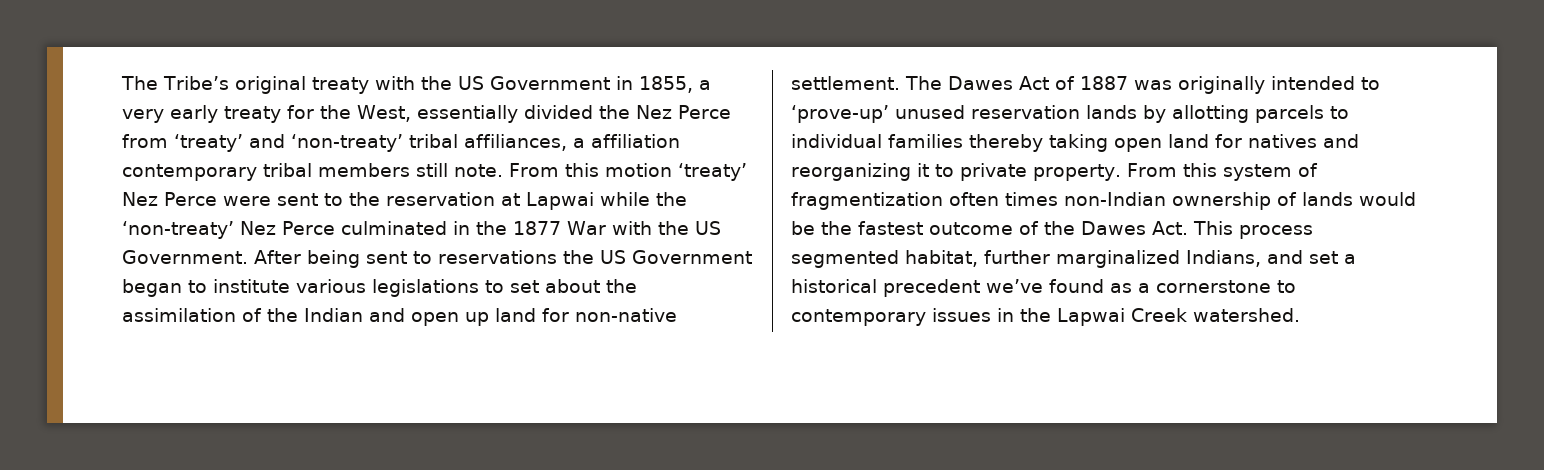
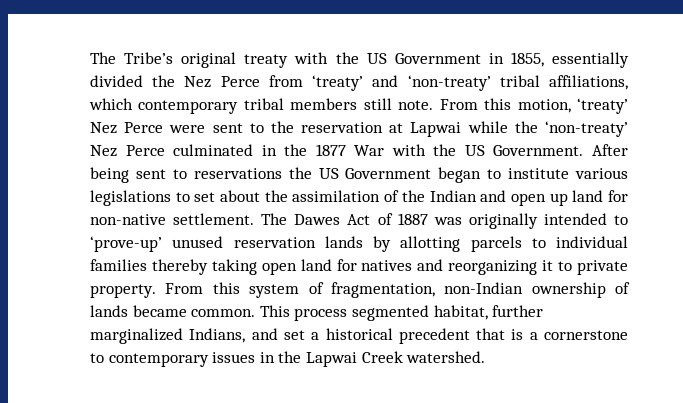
[698,80,711,90] [122,105,411,123] a very early treaty for the West, -> (544, 59) none
[464,134,680,151] affiliances, a affiliation -> [549,75,628,90] [89,98,133,110] affiliations, which
[604,163,672,177] motion -> [517,99,571,113] motion,
[791,192,1058,210] fragmentization often times -> [330,282,435,298] fragmentation,
[1359,192,1416,206] [791,221,1188,235] would be the fastest outcome of the Dawes Act. -> [132,305,256,317] became common.
[986,279,1132,293] we’ve found as -> [476,328,524,340] that is

